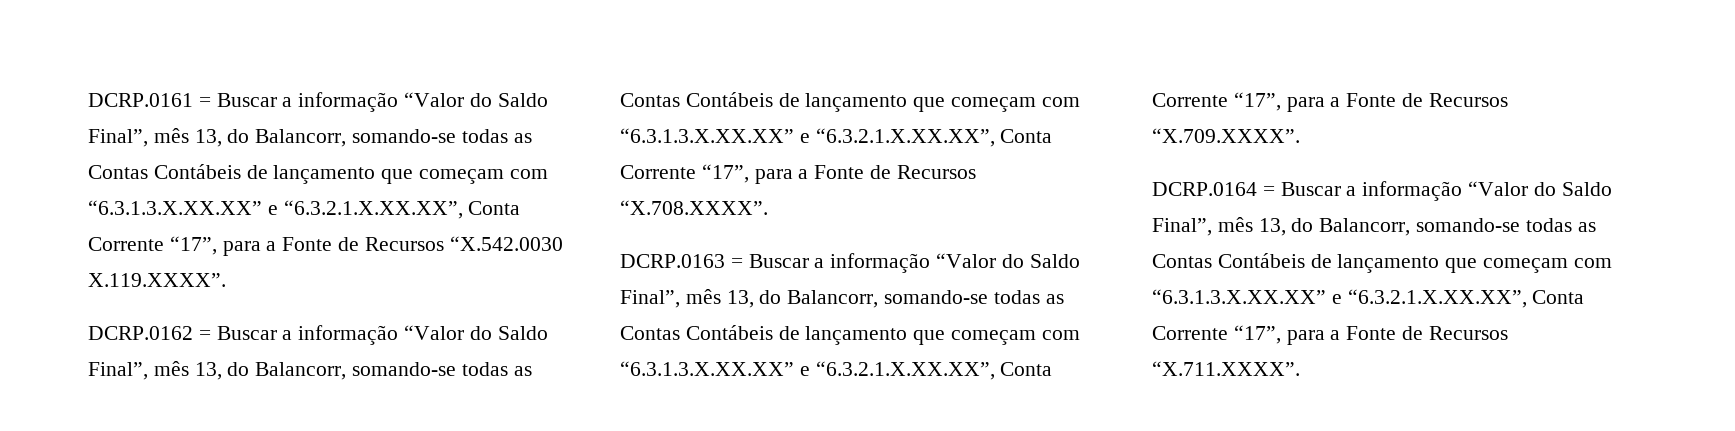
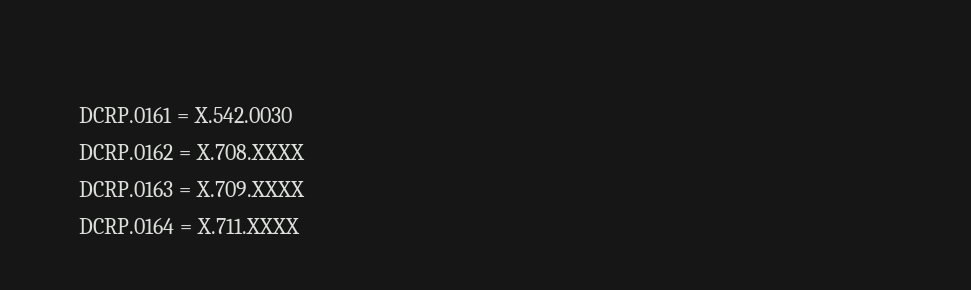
[216,92,548,112] [88,128,532,147] [88,164,548,184] [88,200,521,219] [88,236,563,256] [88,273,226,287] [88,325,548,345] [88,361,532,380] [620,92,1080,112] [620,128,1053,147] [620,164,976,184] [620,200,768,215] [620,253,1080,273] [620,289,1064,308] [620,325,1080,345] [620,361,1053,380] [1152,92,1508,112] [1152,128,1300,143] [1152,181,1612,201] [1152,217,1596,236] [1152,253,1612,273] [1152,289,1585,308] [1152,325,1508,345] [1152,361,1300,376] Buscar a informação “Valor do Saldo Final”, mês 13, do Balancorr, somando-se todas as Contas Contábeis de lançamento que começam com “6.3.1.3.X.XX.XX” e “6.3.2.1.X.XX.XX”, Conta Corrente “17”, para a Fonte de Recursos “X.542.0030 X.119.XXXX”. // DCRP.0162 = Buscar a informação “Valor do Saldo Final”, mês 13, do Balancorr, somando-se todas as Contas Contábeis de lançamento que começam com “6.3.1.3.X.XX.XX” e “6.3.2.1.X.XX.XX”, Conta Corrente “17”, para a Fonte de Recursos “X.708.XXXX”. // DCRP.0163 = Buscar a informação “Valor do Saldo Final”, mês 13, do Balancorr, somando-se todas as Contas Contábeis de lançamento que começam com “6.3.1.3.X.XX.XX” e “6.3.2.1.X.XX.XX”, Conta Corrente “17”, para a Fonte de Recursos “X.709.XXXX”. // DCRP.0164 = Buscar a informação “Valor do Saldo Final”, mês 13, do Balancorr, somando-se todas as Contas Contábeis de lançamento que começam com “6.3.1.3.X.XX.XX” e “6.3.2.1.X.XX.XX”, Conta Corrente “17”, para a Fonte de Recursos “X.711.XXXX”. -> [193,107,292,123] [79,144,305,160] [79,181,305,197] [79,218,300,234] X.542.0030 // DCRP.0162 = X.708.XXXX // DCRP.0163 = X.709.XXXX // DCRP.0164 = X.711.XXXX

